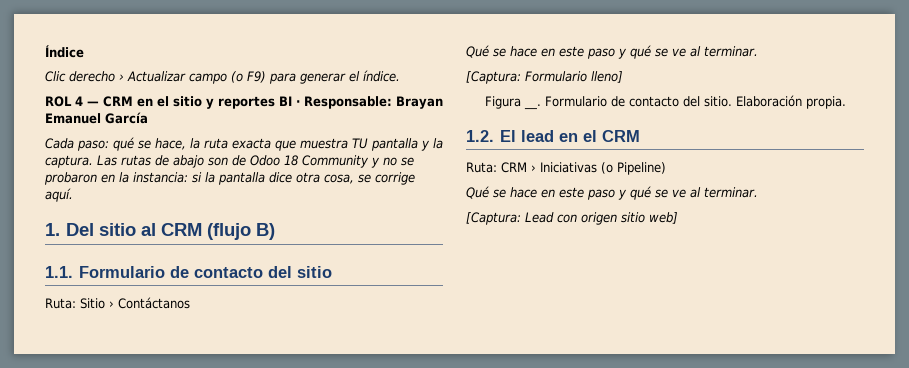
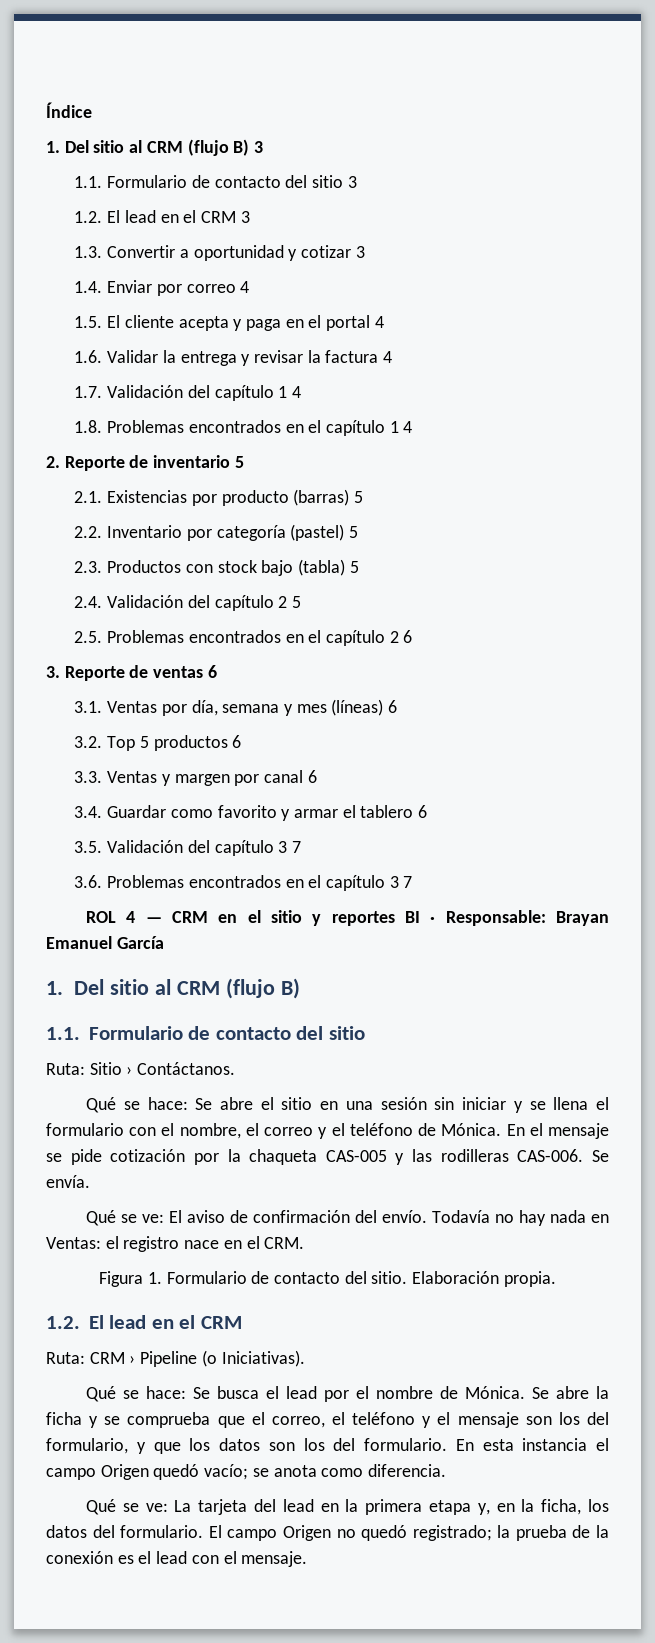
[45,70,400,84] Clic derecho › Actualizar campo (o F9) para generar el índice. -> [46,139,264,156] [74,175,357,188] [74,210,250,223] [74,245,365,261] [74,280,250,296] [74,315,384,331] [74,350,393,366] [74,385,301,401] [74,420,413,436] [46,455,244,471] [74,489,363,506] [74,524,358,541] [74,559,359,576] [74,595,301,611] [74,630,413,646] [46,665,217,681] [74,699,398,716] [74,735,242,751] [74,770,317,786] [74,805,428,821] [74,840,301,856] [74,875,413,891] 1. Del sitio al CRM (flujo B) 3 // 1.1. Formulario de contacto del sitio 3 // 1.2. El lead en el CRM 3 // 1.3. Convertir a oportunidad y cotizar 3 // 1.4. Enviar por correo 4 // 1.5. El cliente acepta y paga en el portal 4 // 1.6. Validar la entrega y revisar la factura 4 // 1.7. Validación del capítulo 1 4 // 1.8. Problemas encontrados en el capítulo 1 4 // 2. Reporte de inventario 5 // 2.1. Existencias por producto (barras) 5 // 2.2. Inventario por categoría (pastel) 5 // 2.3. Productos con stock bajo (tabla) 5 // 2.4. Validación del capítulo 2 5 // 2.5. Problemas encontrados en el capítulo 2 6 // 3. Reporte de ventas 6 // 3.1. Ventas por día, semana y mes (líneas) 6 // 3.2. Top 5 productos 6 // 3.3. Ventas y margen por canal 6 // 3.4. Guardar como favorito y armar el tablero 6 // 3.5. Validación del capítulo 3 7 // 3.6. Problemas encontrados en el capítulo 3 7
[45,137,443,151] [45,155,414,168] [44,172,415,185] [45,188,73,202] // Cada paso: qué se hace, la ruta exacta que muestra TU pantalla y la captura. Las rutas de abajo son de Odoo 18 Community y no se probaron en la instancia: si la pantalla dice otra cosa, se corrige aquí. -> (164, 942) none
[118,297,190,309] [466,45,758,59] [466,71,623,84] Contáctanos // Qué se hace en este paso y qué se ve al terminar. // [Captura: Formulario lleno] -> [137,1062,236,1075] [86,1097,609,1113] [46,1123,609,1139] [46,1149,609,1165] [46,1175,90,1188] [86,1210,609,1226] [46,1236,305,1252] Contáctanos. // Qué se hace: Se abre el sitio en una sesión sin iniciar y se llena el formulario con el nombre, el correo y el teléfono de Mónica. En el mensaje se pide cotización por la chaqueta CAS-005 y las rodilleras CAS-006. Se envía. // Qué se ve: El aviso de confirmación del envío. Todavía no hay nada en Ventas: el registro nace en el CRM.
[523,104,541,110] __. -> [147,1272,162,1284] 1.
[540,162,666,175] [466,186,758,200] [466,212,678,225] Iniciativas (o Pipeline) // Qué se hace en este paso y qué se ve al terminar. // [Captura: Lead con origen sitio web] -> [140,1350,305,1367] [86,1386,610,1402] [46,1412,610,1428] [46,1438,609,1454] [46,1464,447,1480] [86,1499,609,1515] [46,1525,609,1541] [46,1551,308,1567] Pipeline (o Iniciativas). // Qué se hace: Se busca el lead por el nombre de Mónica. Se abre la ficha y se comprueba que el correo, el teléfono y el mensaje son los del formulario, y que los datos son los del formulario. En esta instancia el campo Origen quedó vacío; se anota como diferencia. // Qué se ve: La tarjeta del lead en la primera etapa y, en la ficha, los datos del formulario. El campo Origen no quedó registrado; la prueba de la conexión es el lead con el mensaje.

